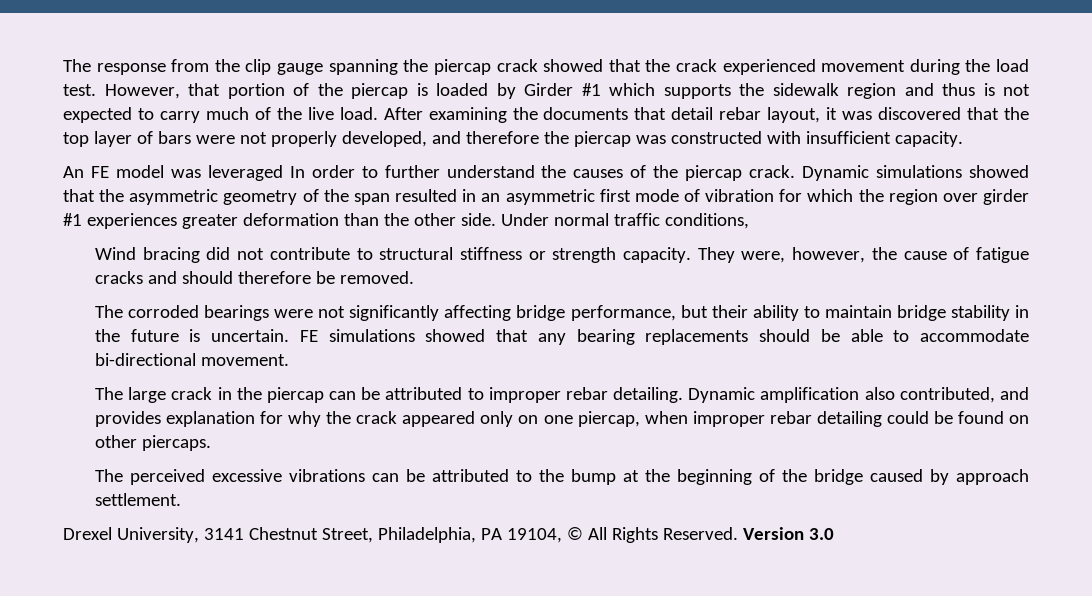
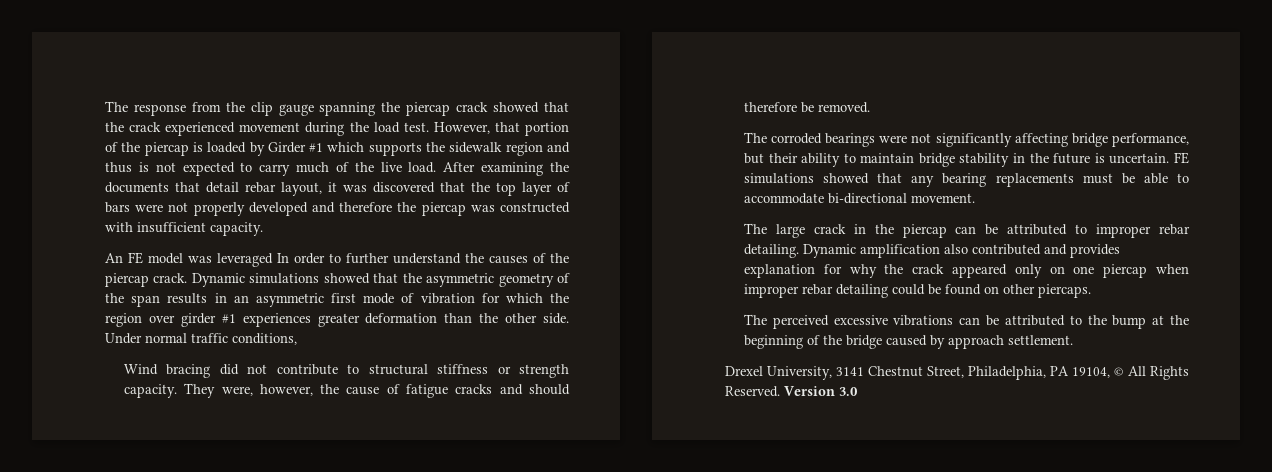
[341,131,427,147] developed, -> [248,202,308,216] developed
[395,189,458,202] resulted -> [167,293,208,304] results
[759,329,811,342] should -> [1082,173,1113,184] must
[899,387,995,403] contributed, -> [971,244,1041,255] contributed
[577,411,640,427] piercap, -> [1103,264,1148,278] piercap

